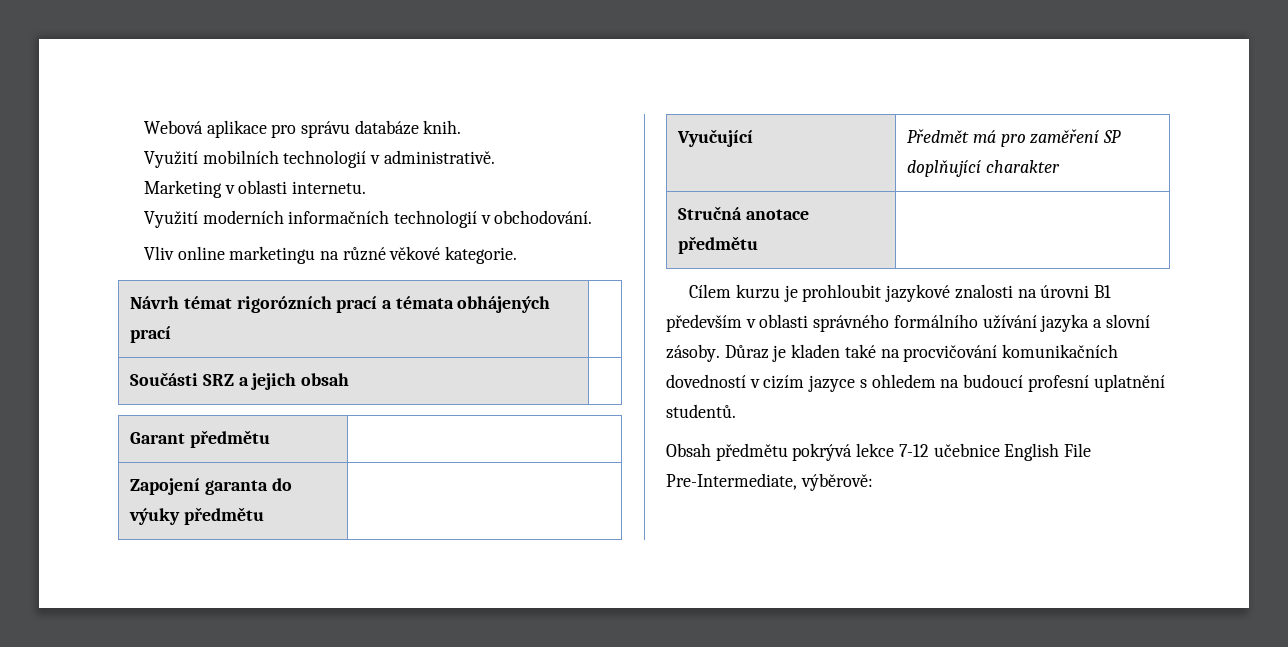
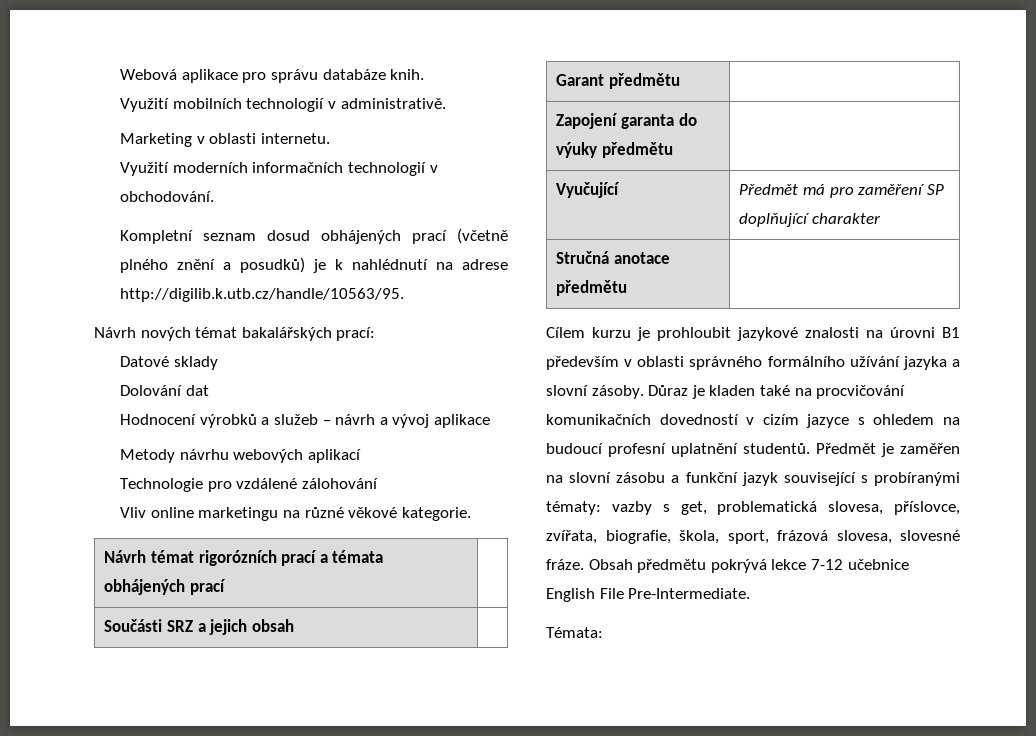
(593, 217) none -> [120,228,508,244] [120,257,508,273] [120,288,405,302] [94,327,376,341] [120,356,218,370] [120,385,209,396] [120,414,490,428] [120,449,361,463] [120,478,378,492] // Kompletní seznam dosud obhájených prací (včetně plného znění a posudků) je k nahlédnutí na adrese http://digilib.k.utb.cz/handle/10563/95. // Návrh nových témat bakalářských prací: // Datové sklady // Dolování dat // Hodnocení výrobků a služeb – návrh a vývoj aplikace // Metody návrhu webových aplikací // Technologie pro vzdálené zálohování
(736, 411) // -> [816,443,960,457] [546,472,960,486] [546,501,960,515] [546,530,960,544] [546,559,584,570] Předmět je zaměřen na slovní zásobu a funkční jazyk související s probíranými tématy: vazby s get, problematická slovesa, příslovce, zvířata, biografie, škola, sport, frázová slovesa, slovesné fráze.
[666,473,873,491] Pre-Intermediate, výběrově: -> [628,588,751,599] [546,627,603,638] Pre-Intermediate. // Témata:

